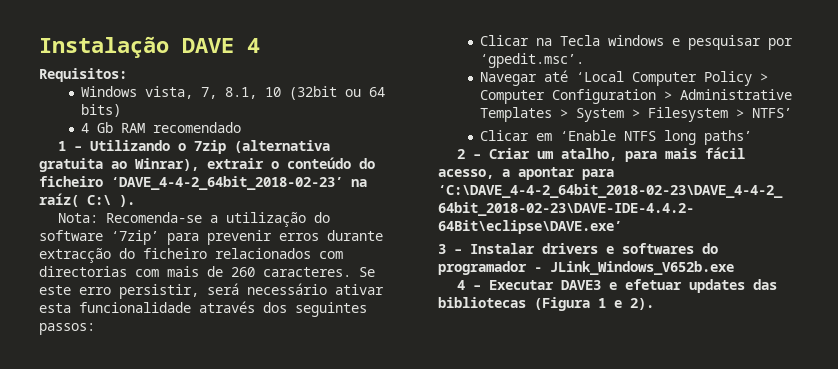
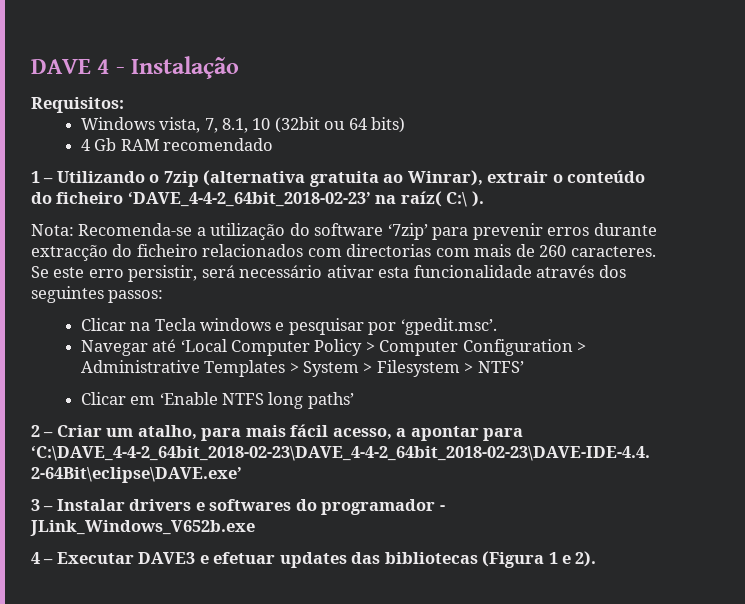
[39,36,169,58] Instalação -> (31, 66) none
(260, 45) none -> [115,56,240,79] - Instalação

